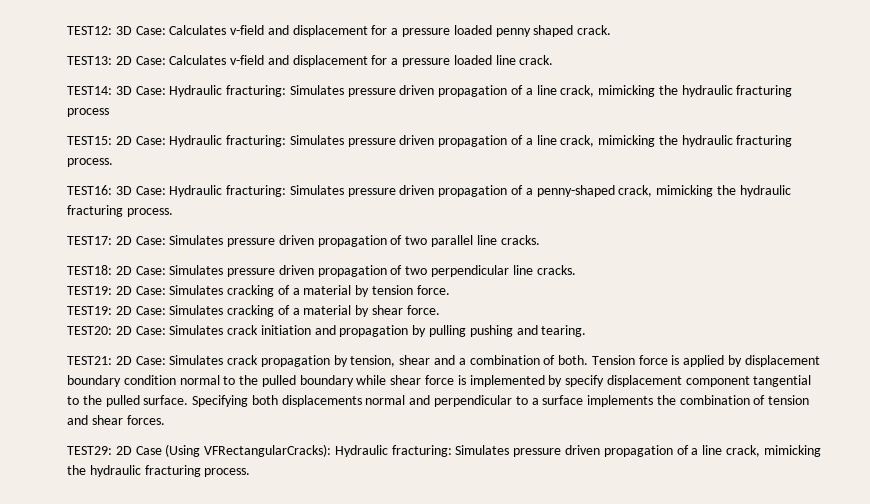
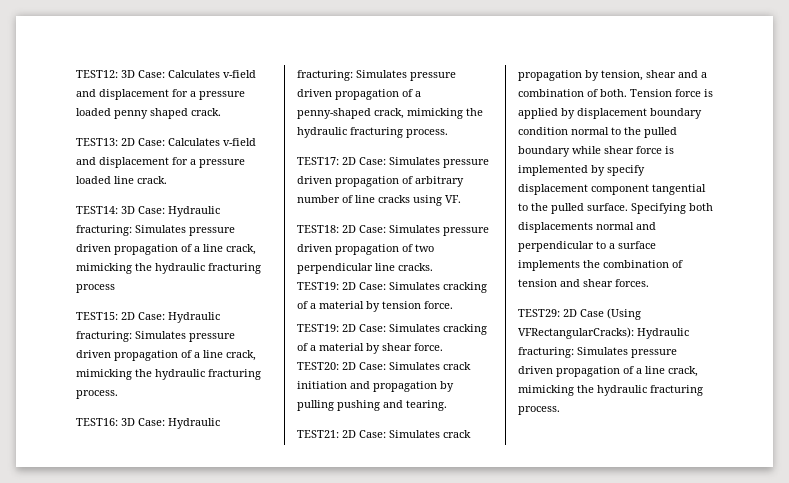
[405,235,540,247] two parallel line cracks. -> [415,176,464,187] [297,195,461,206] arbitrary number of line cracks using VF.

